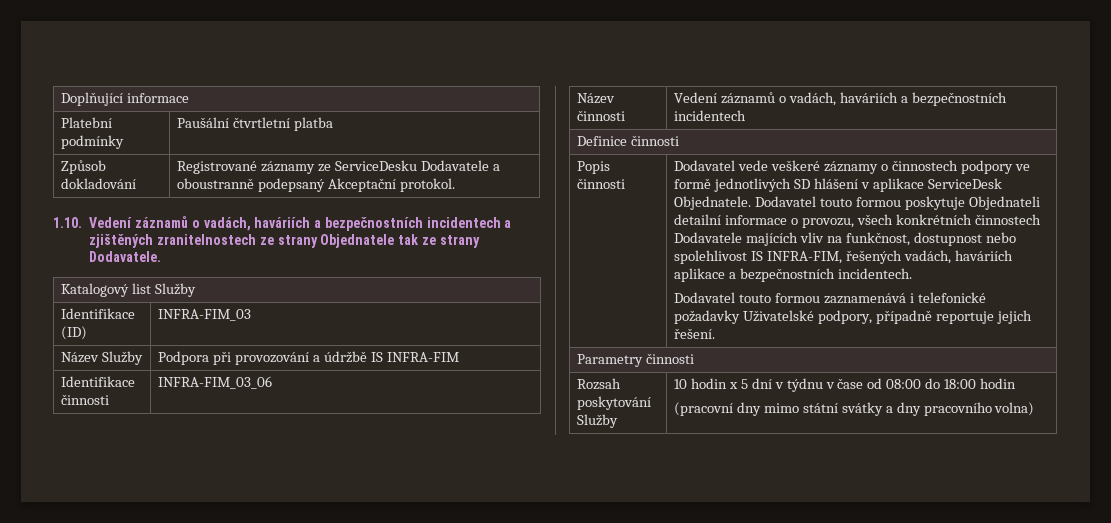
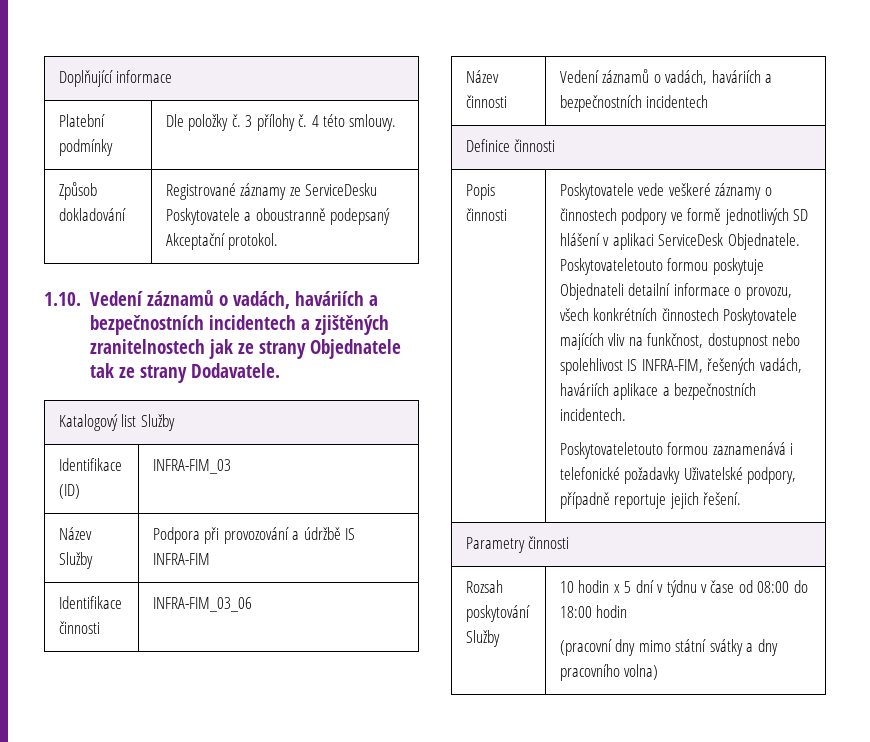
[177,117,333,131] Paušální čtvrtletní platba -> [165,114,397,131] Dle položky č. 3 přílohy č. 4 této smlouvy.
[420,160,489,171] Dodavatele -> [165,208,240,225] Poskytovatele
(257, 239) none -> [209,339,234,359] jak
[674,160,736,171] Dodavatel -> [559,183,634,200] Poskytovatele
[872,178,924,192] aplikace -> [612,233,654,250] aplikaci
[755,196,852,207] Dodavatel touto -> [559,258,663,275] Poskytovateletouto
[674,232,743,243] Dodavatele -> [723,308,798,325] Poskytovatele
[674,292,772,303] Dodavatel touto -> [559,442,663,459] Poskytovateletouto

